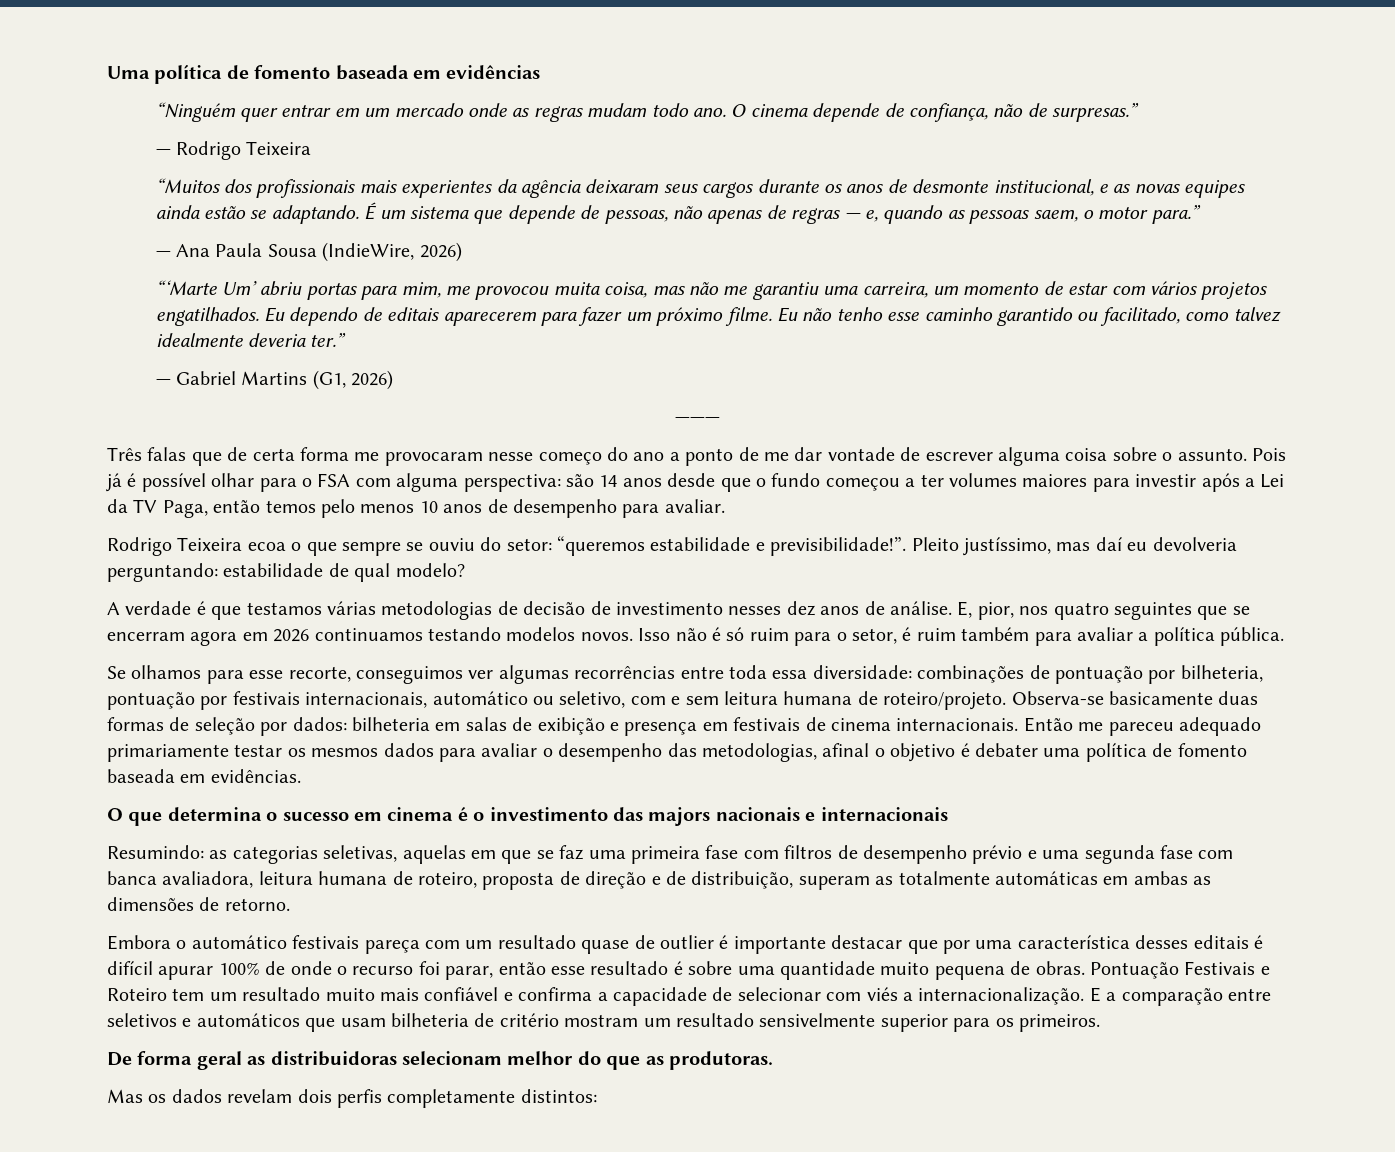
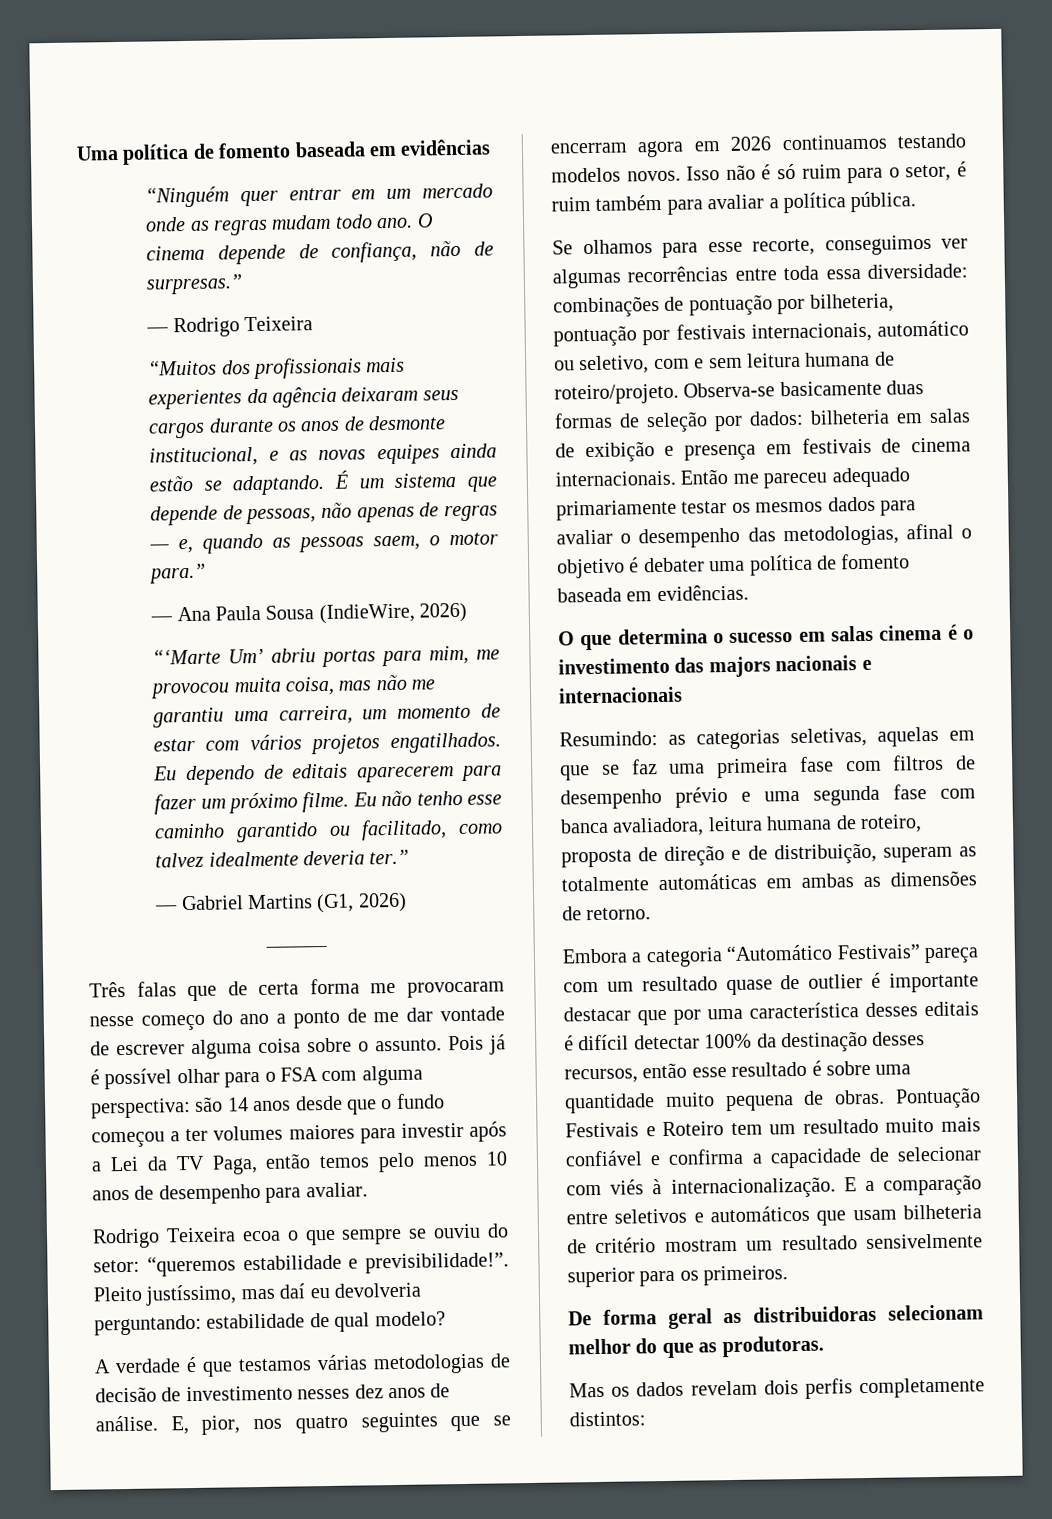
(382, 816) none -> [831,625,874,642] salas
[176,935,360,949] o automático festivais -> [631,944,920,968] a categoria “Automático Festivais”
[158,961,494,980] apurar 100% de onde o recurso foi parar, -> [633,1030,926,1053] [564,1068,638,1084] detectar 100% da destinação desses recursos,
[902,992,913,1001] a -> [652,1179,663,1195] à

